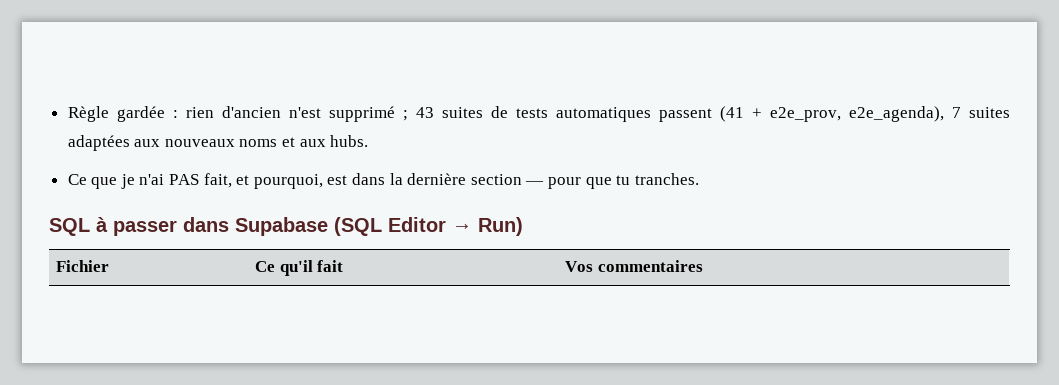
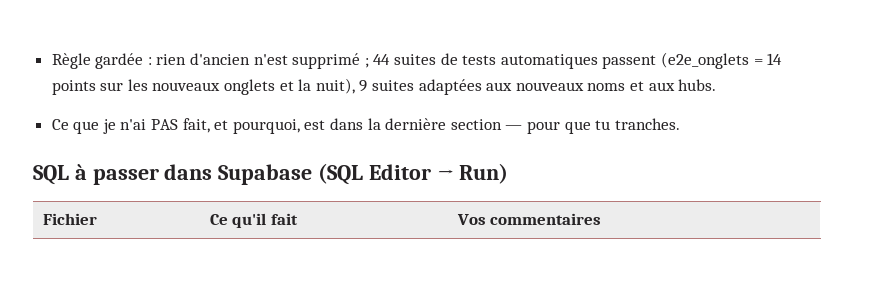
[415,107,434,118] 43 -> [373,54,391,65] 44
[719,106,961,122] (41 + e2e_prov, e2e_agenda), 7 -> [660,52,783,69] [51,78,368,95] (e2e_onglets = 14 points sur les nouveaux onglets et la nuit), 9

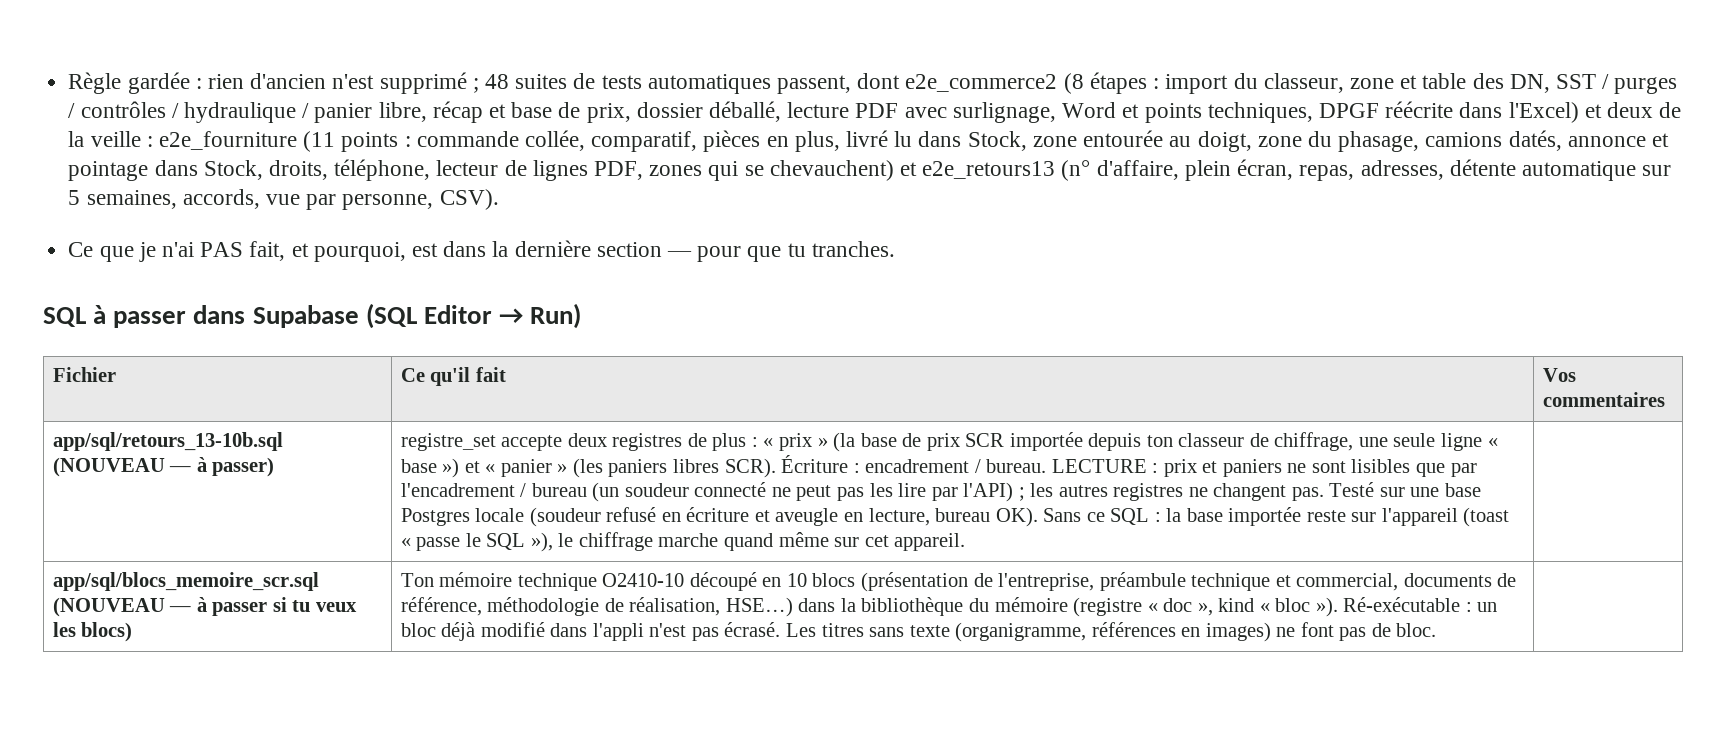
[373,54,391,65] 44 -> [484,74,509,89] 48
[602,52,783,69] [51,78,717,95] passent (e2e_onglets = 14 points sur les nouveaux onglets et la nuit), 9 suites adaptées aux nouveaux noms et aux hubs. -> [777,72,1678,94] [68,101,1682,123] [68,130,1669,152] [68,159,1672,181] [68,189,499,210] passent, dont e2e_commerce2 (8 étapes : import du classeur, zone et table des DN, SST / purges / contrôles / hydraulique / panier libre, récap et base de prix, dossier déballé, lecture PDF avec surlignage, Word et points techniques, DPGF réécrite dans l'Excel) et deux de la veille : e2e_fourniture (11 points : commande collée, comparatif, pièces en plus, livré lu dans Stock, zone entourée au doigt, zone du phasage, camions datés, annonce et pointage dans Stock, droits, téléphone, lecteur de lignes PDF, zones qui se chevauchent) et e2e_retours13 (n° d'affaire, plein écran, repas, adresses, détente automatique sur 5 semaines, accords, vue par personne, CSV).
(602, 219) none -> [52,432,283,451] [52,457,275,477] [400,432,1498,452] [400,455,1477,478] [400,482,1482,502] [400,507,1510,527] [400,532,966,552] [52,572,319,591] [52,597,357,617] [52,622,133,642] [400,572,1517,592] [400,597,1498,617] [400,622,1437,642] // app/sql/retours_13-10b.sql (NOUVEAU — à passer) | registre_set accepte deux registres de plus : « prix » (la base de prix SCR importée depuis ton classeur de chiffrage, une seule ligne « base ») et « panier » (les paniers libres SCR). Écriture : encadrement / bureau. LECTURE : prix et paniers ne sont lisibles que par l'encadrement / bureau (un soudeur connecté ne peut pas les lire par l'API) ; les autres registres ne changent pas. Testé sur une base Postgres locale (soudeur refusé en écriture et aveugle en lecture, bureau OK). Sans ce SQL : la base importée reste sur l'appareil (toast « passe le SQL »), le chiffrage marche quand même sur cet appareil. | // app/sql/blocs_memoire_scr.sql (NOUVEAU — à passer si tu veux les blocs) | Ton mémoire technique O2410-10 découpé en 10 blocs (présentation de l'entreprise, préambule technique et commercial, documents de référence, méthodologie de réalisation, HSE…) dans la bibliothèque du mémoire (registre « doc », kind « bloc »). Ré-exécutable : un bloc déjà modifié dans l'appli n'est pas écrasé. Les titres sans texte (organigramme, références en images) ne font pas de bloc. |

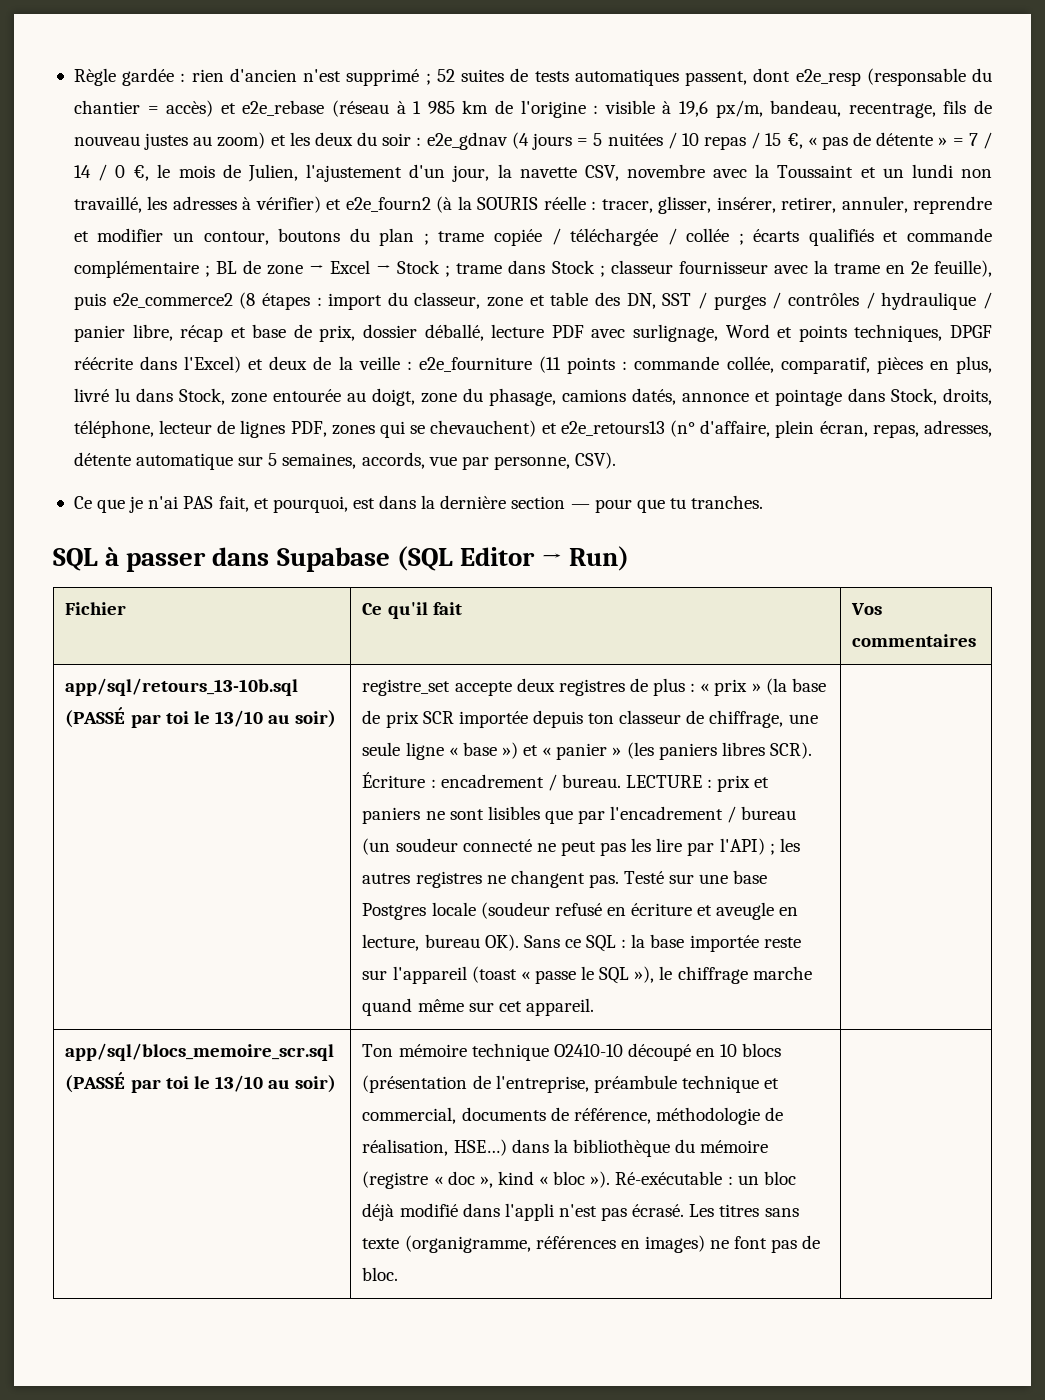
[484,74,509,89] 48 -> [436,69,455,82] 52
(901, 81) none -> [795,68,993,86] [73,100,993,118] [73,132,993,150] [73,164,993,182] [73,196,993,214] [73,228,993,246] [73,260,993,278] [73,293,106,310] e2e_resp (responsable du chantier = accès) et e2e_rebase (réseau à 1 985 km de l'origine : visible à 19,6 px/m, bandeau, recentrage, fils de nouveau justes au zoom) et les deux du soir : e2e_gdnav (4 jours = 5 nuitées / 10 repas / 15 €, « pas de détente » = 7 / 14 / 0 €, le mois de Julien, l'ajustement d'un jour, la navette CSV, novembre avec la Toussaint et un lundi non travaillé, les adresses à vérifier) et e2e_fourn2 (à la SOURIS réelle : tracer, glisser, insérer, retirer, annuler, reprendre et modifier un contour, boutons du plan ; trame copiée / téléchargée / collée ; écarts qualifiés et commande complémentaire ; BL de zone → Excel → Stock ; trame dans Stock ; classeur fournisseur avec la trame en 2e feuille), puis
[52,457,275,477] (NOUVEAU — à passer) -> [65,707,337,728] (PASSÉ par toi le 13/10 au soir)
[52,597,357,617] [52,622,133,642] (NOUVEAU — à passer si tu veux les blocs) -> [65,1072,337,1093] (PASSÉ par toi le 13/10 au soir)

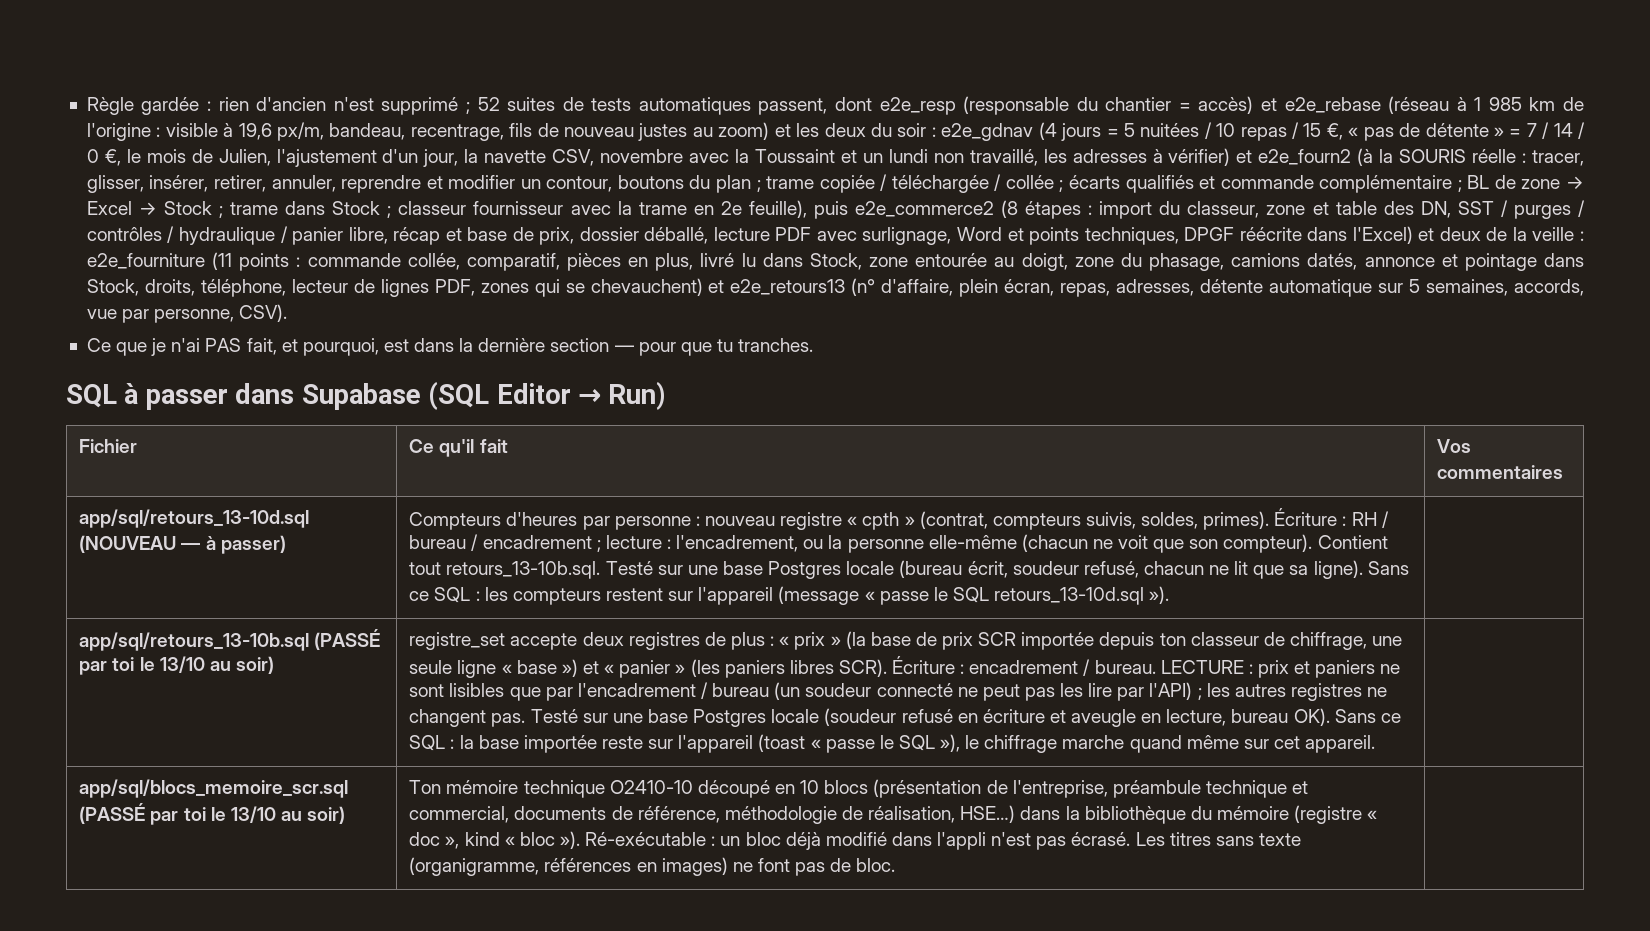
(977, 640) none -> [79,509,310,528] [79,535,286,554] [409,507,1389,530] [409,534,1388,553] [409,560,1409,579] [409,586,1170,605] // app/sql/retours_13-10d.sql (NOUVEAU — à passer) | Compteurs d'heures par personne : nouveau registre « cpth » (contrat, compteurs suivis, soldes, primes). Écriture : RH / bureau / encadrement ; lecture : l'encadrement, ou la personne elle-même (chacun ne voit que son compteur). Contient tout retours_13-10b.sql. Testé sur une base Postgres locale (bureau écrit, soudeur refusé, chacun ne lit que sa ligne). Sans ce SQL : les compteurs restent sur l'appareil (message « passe le SQL retours_13-10d.sql »). |

